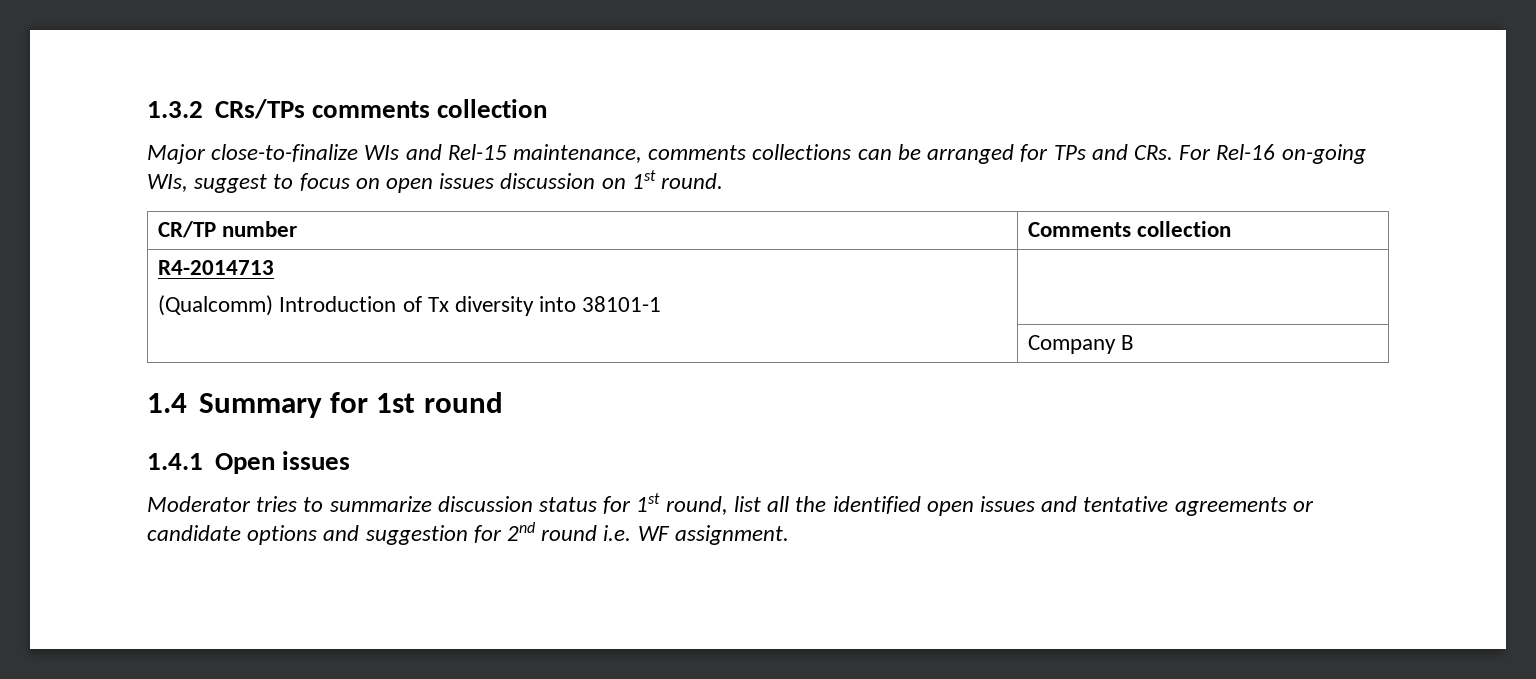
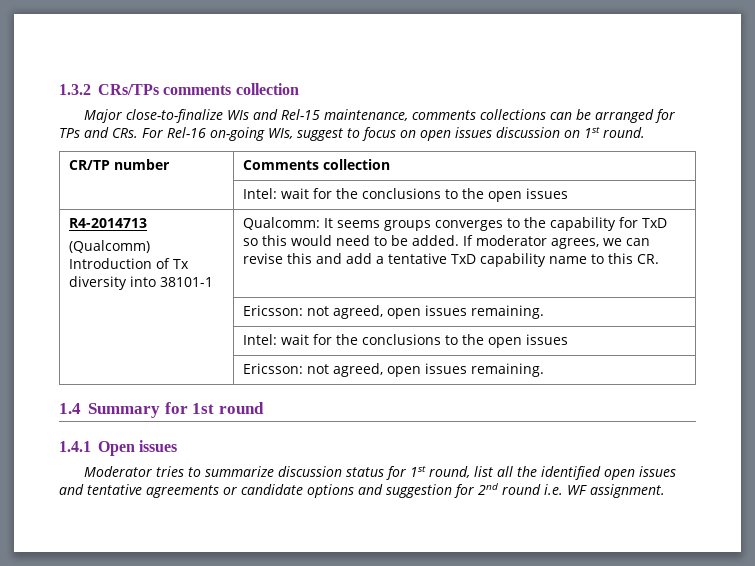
(1232, 229) none -> [243,188,569,202] // | Intel: wait for the conclusions to the open issues
[1028,335,1135,354] // | Company B -> [243,217,668,231] [243,235,651,249] [243,253,660,267] [243,305,545,319] [243,334,569,348] [243,363,545,377] Qualcomm: It seems groups converges to the capability for TxD so this would need to be added. If moderator agrees, we can revise this and add a tentative TxD capability name to this CR. // | Ericsson: not agreed, open issues remaining. // | Intel: wait for the conclusions to the open issues // | Ericsson: not agreed, open issues remaining.

